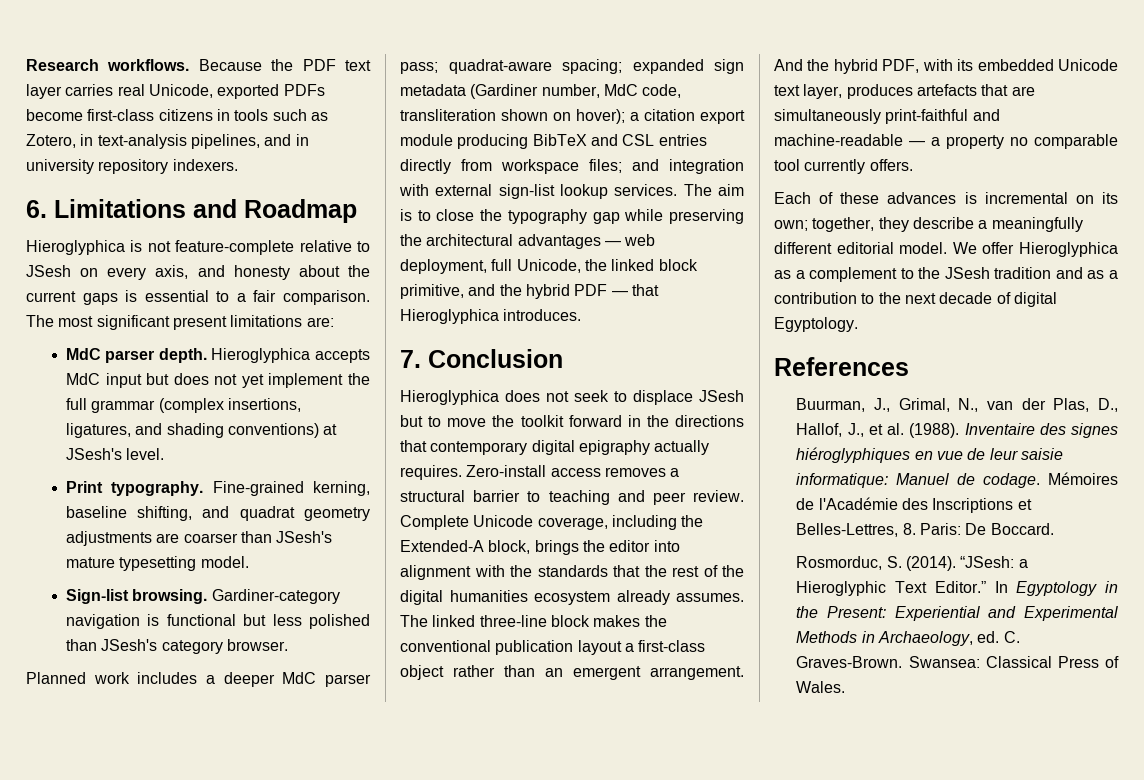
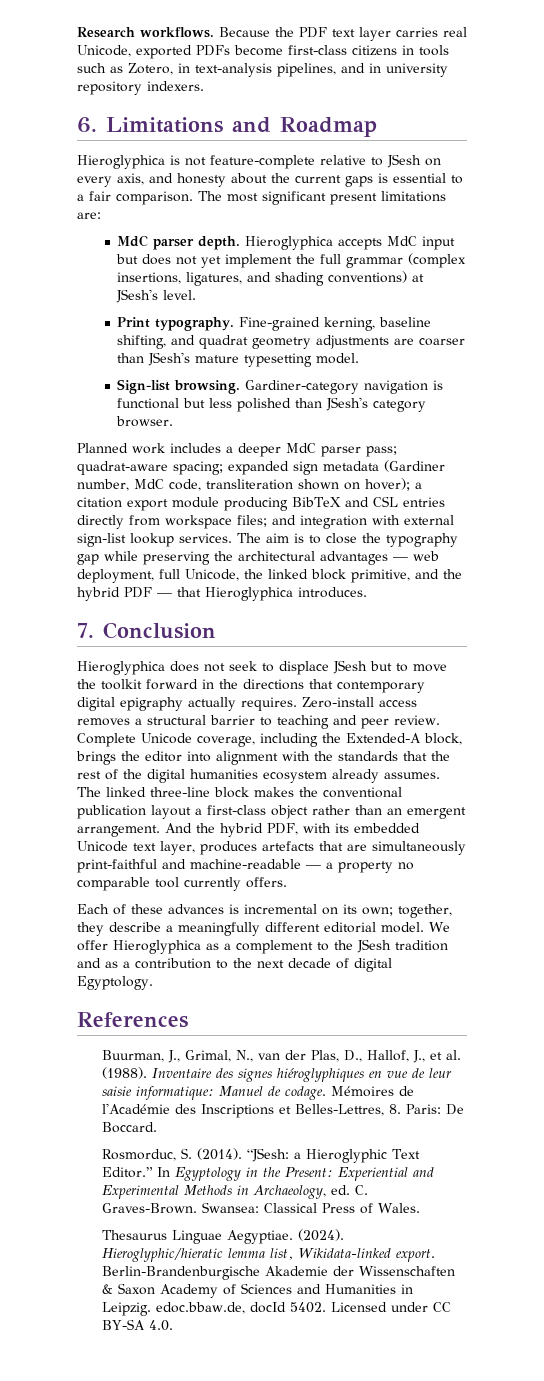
(846, 687) none -> [102,1229,345,1244] [102,1248,436,1262] [102,1266,456,1280] [102,1283,414,1298] [102,1302,452,1316] [102,1319,174,1331] // Thesaurus Linguae Aegyptiae. (2024). Hieroglyphic/hieratic lemma list, Wikidata-linked export. Berlin-Brandenburgische Akademie der Wissenschaften & Saxon Academy of Sciences and Humanities in Leipzig. edoc.bbaw.de, docId 5402. Licensed under CC BY-SA 4.0.

